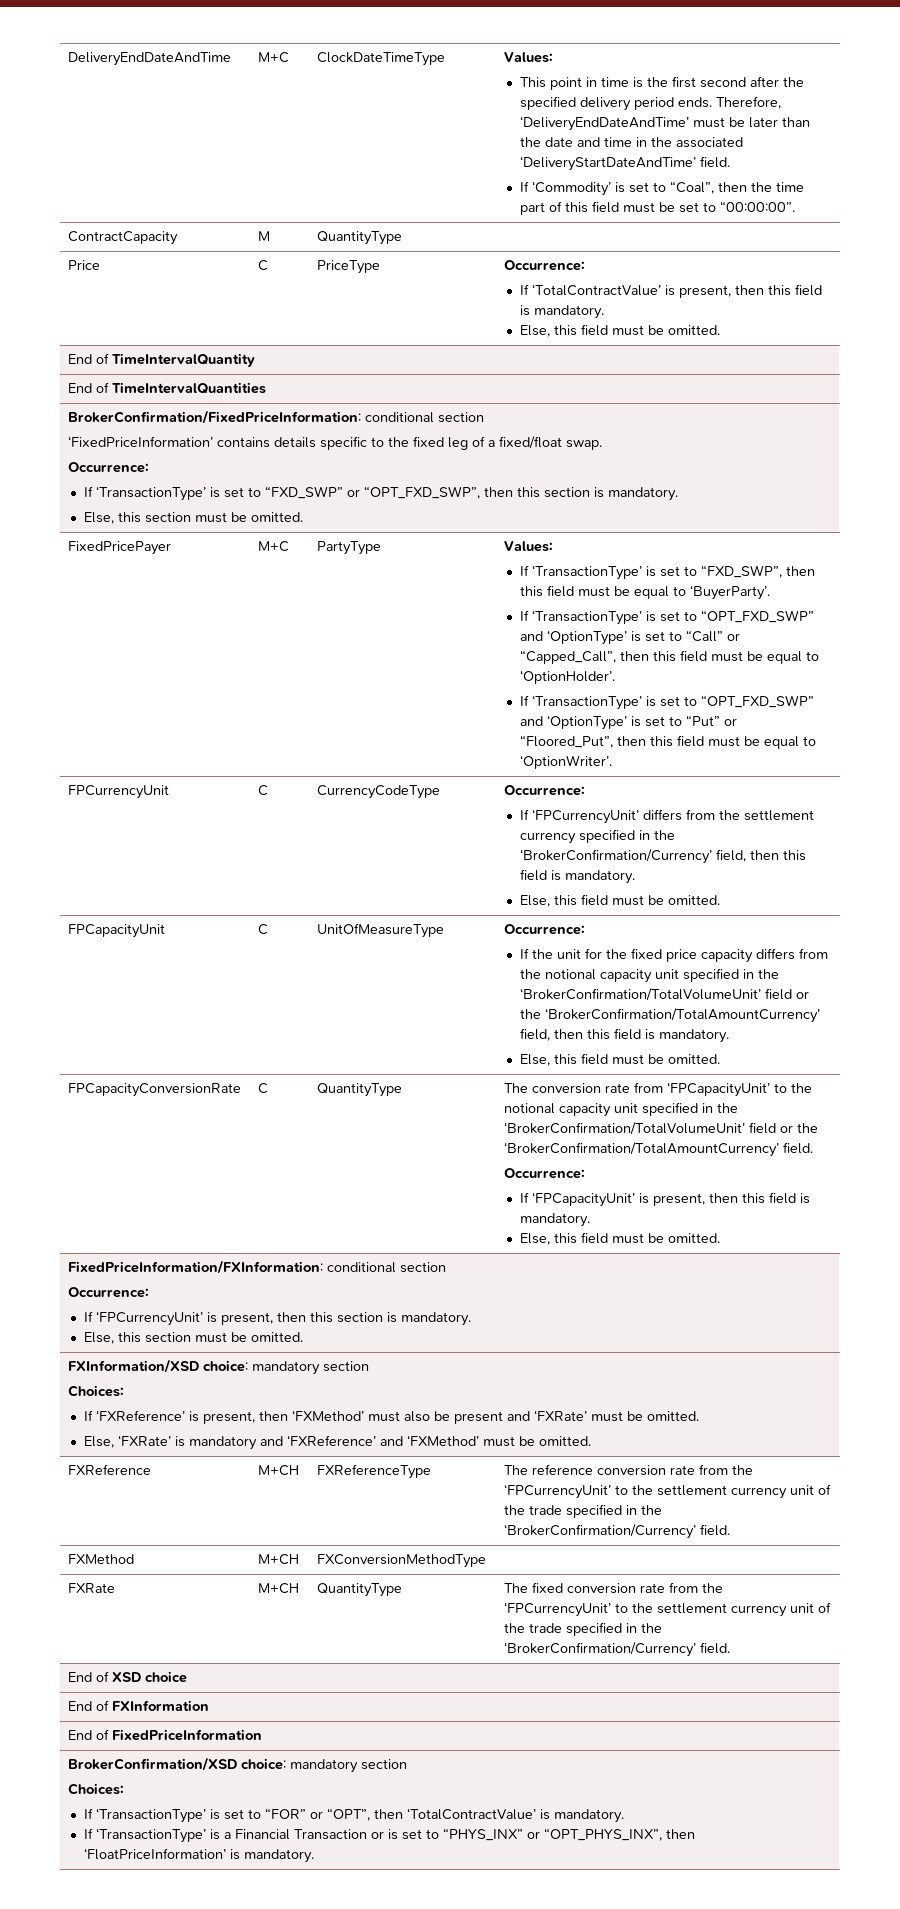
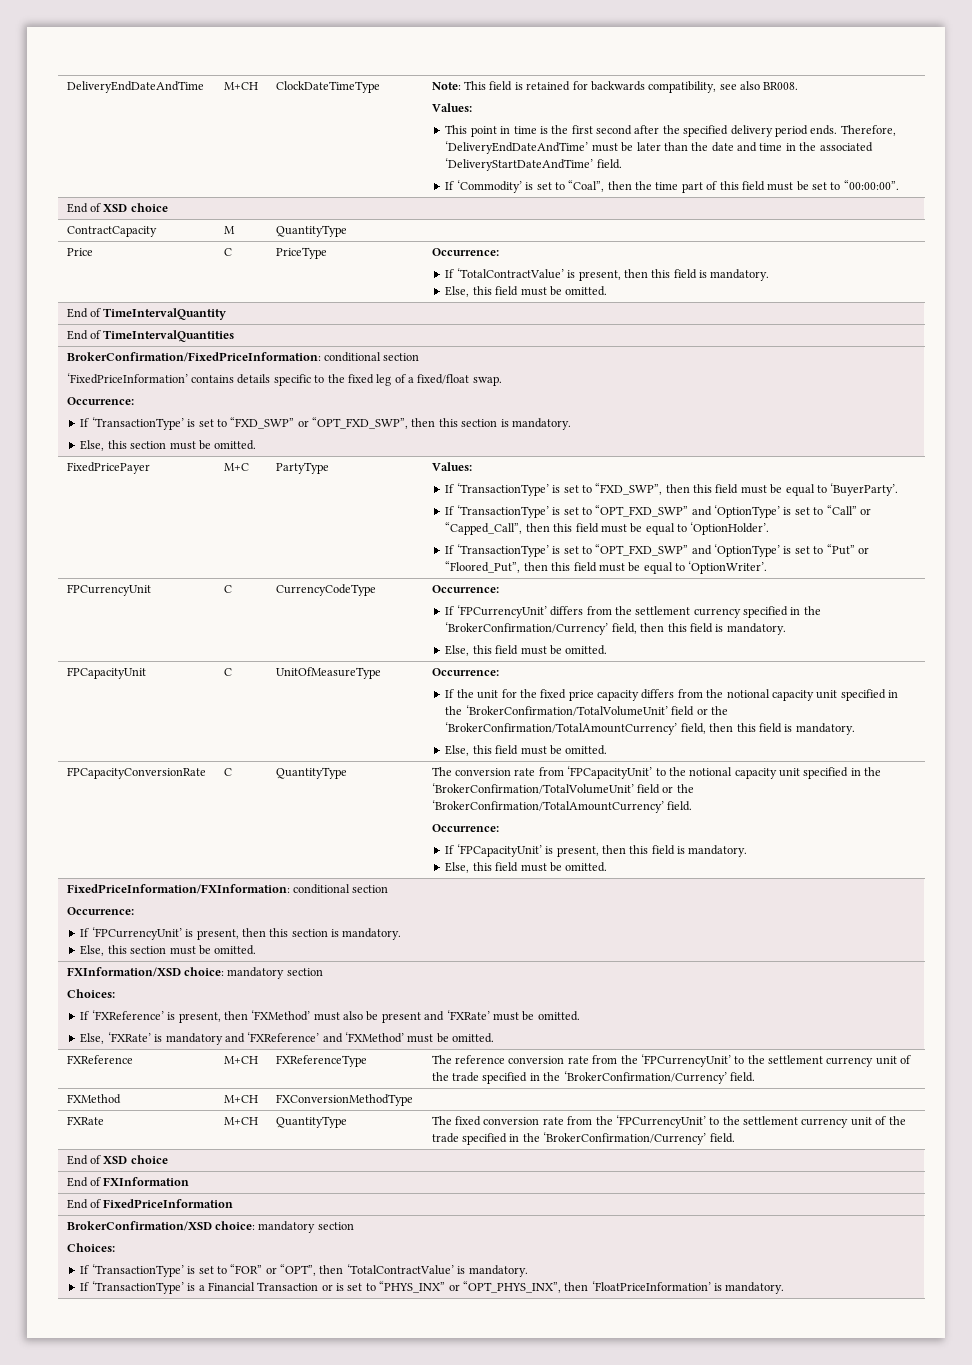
[258,52,290,63] M+C -> [223,82,258,90] M+CH
(446, 59) none -> [431,81,799,93] Note: This field is retained for backwards compatibility, see also BR008. //
(796, 206) none -> [66,203,168,213] // End of XSD choice

